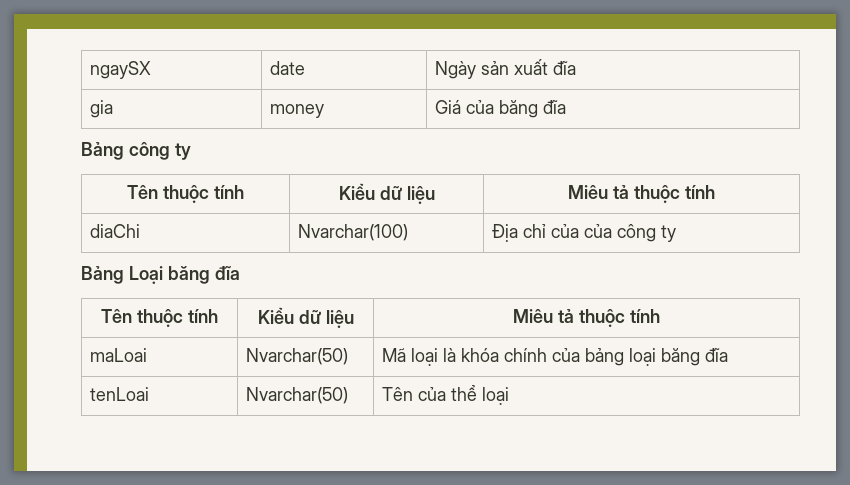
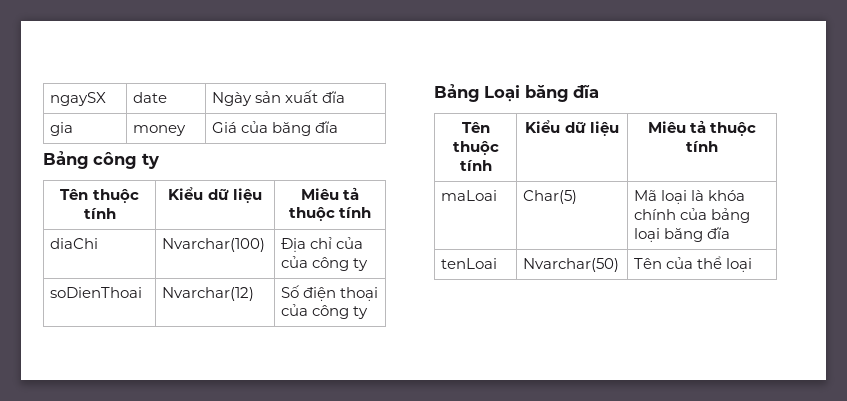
(676, 233) none -> [50,287,143,298] [162,287,255,301] [281,285,379,301] [281,304,369,319] // soDienThoai | Nvarchar(12) | Số điện thoại của công ty
[245,348,348,365] Nvarchar(50) -> [523,190,578,204] Char(5)

